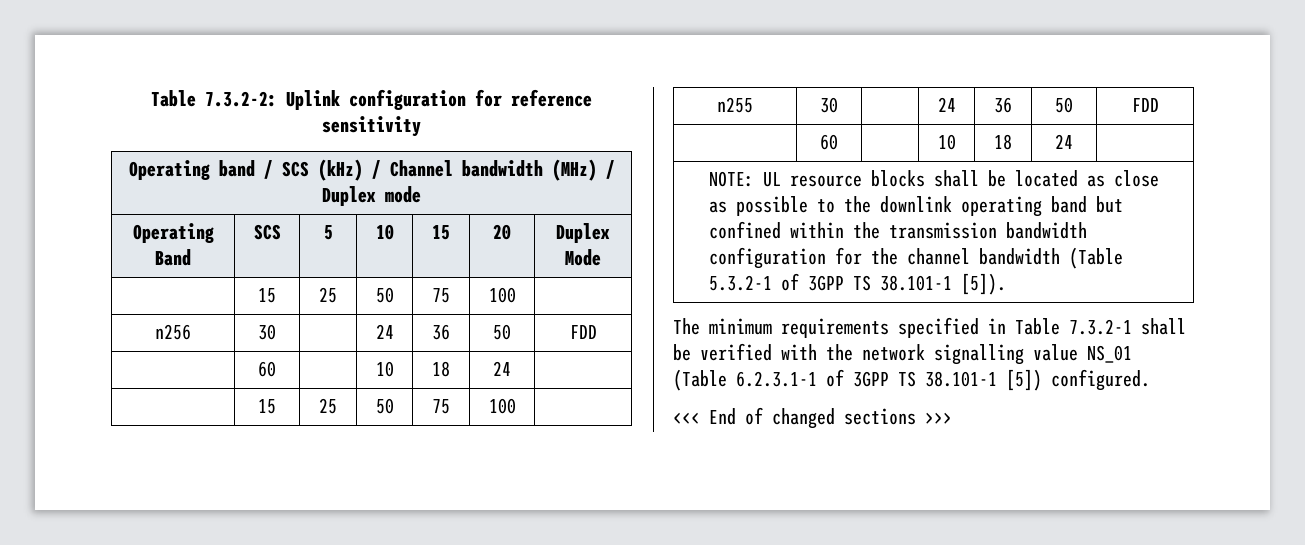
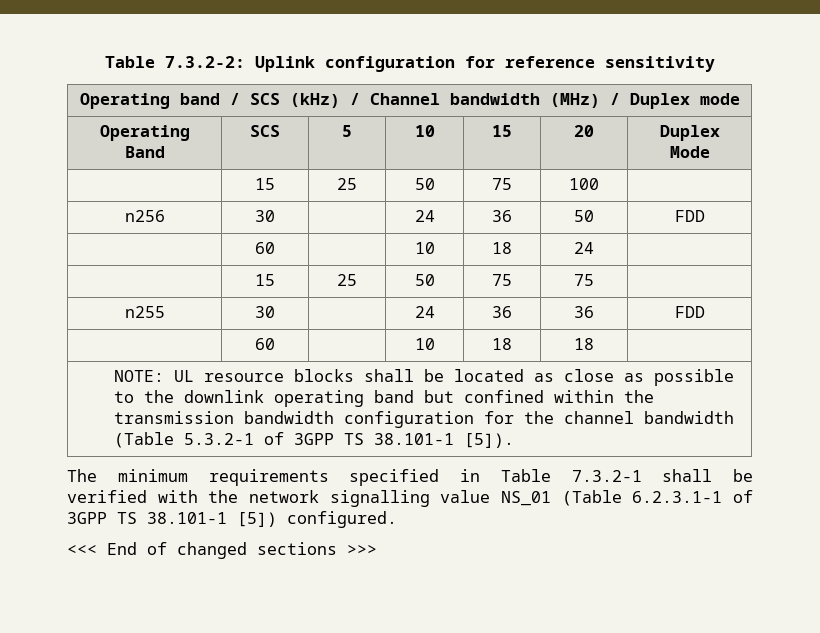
[488,398,516,414] 100 -> [574,274,594,286] 75
[1055,97,1073,113] [1131,98,1159,112] [820,134,838,150] [937,134,956,150] [994,134,1012,150] [1055,134,1073,149] 50 | FDD // | 60 | | 10 | 18 | 24 -> [574,306,594,318] [674,306,705,318] [255,338,275,350] [414,338,435,350] [492,338,512,350] [574,338,594,350] 36 | FDD // | 60 | | 10 | 18 | 18

